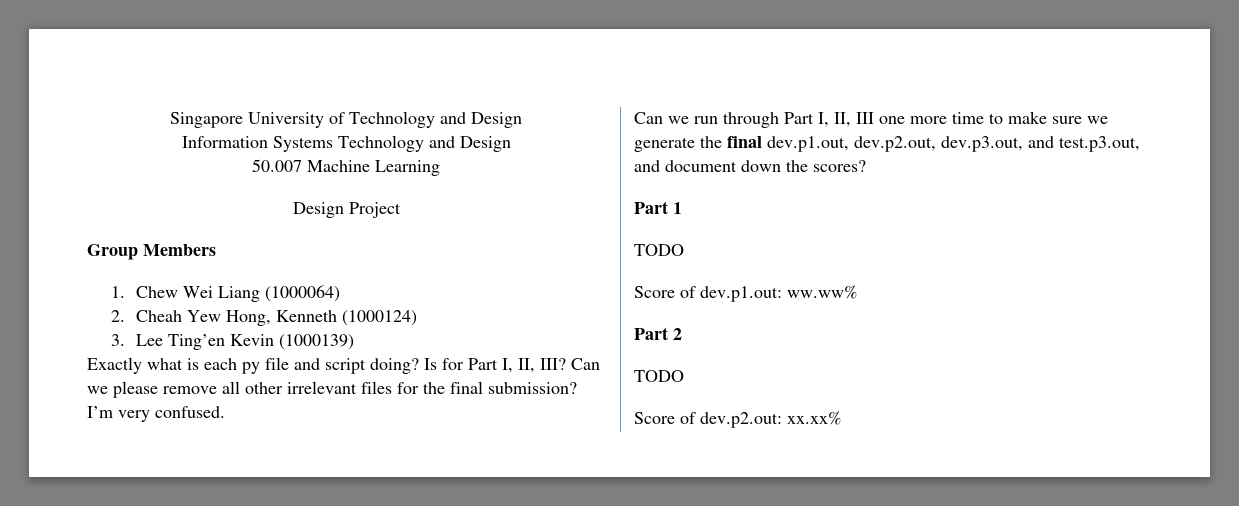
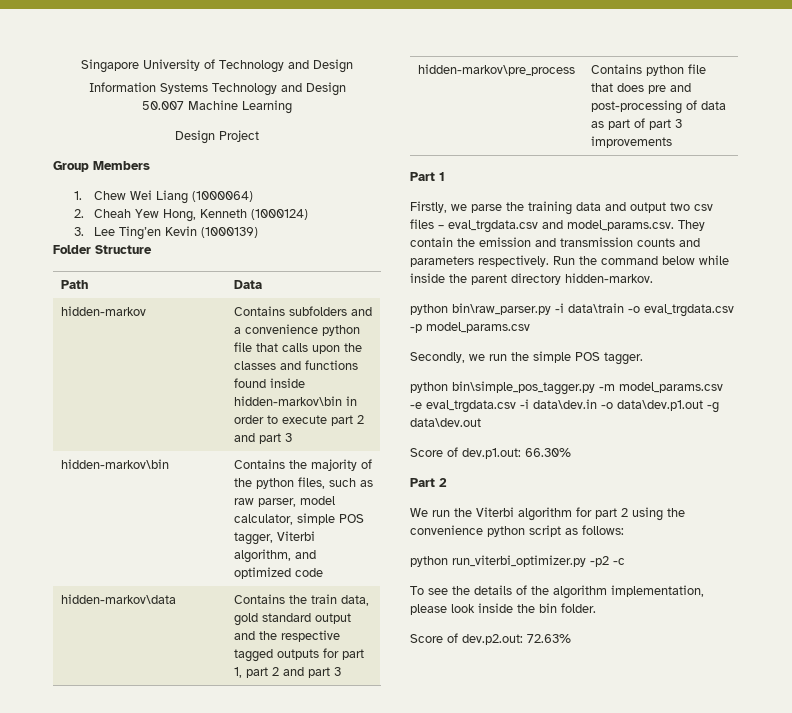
[87,357,600,374] [87,381,577,398] [87,406,225,422] [634,111,1108,128] [634,136,1140,152] [634,160,866,172] [634,201,682,214] [634,244,684,256] Exactly what is each py file and script doing? Is for Part I, II, III? Can we please remove all other irrelevant files for the final submission? I’m very confused. // Can we run through Part I, II, III one more time to make sure we generate the final dev.p1.out, dev.p2.out, dev.p3.out, and test.p3.out, and document down the scores? // Part 1 // TODO -> [53,245,152,254] [60,280,88,289] [233,280,262,289] [60,306,146,316] [233,306,372,316] [233,324,360,336] [233,342,362,354] [233,360,358,370] [233,378,305,388] [233,396,357,406] [233,415,364,426] [233,433,292,444] [60,459,169,469] [233,459,372,471] [233,477,373,489] [233,496,335,507] [233,513,364,525] [233,531,315,545] [233,549,316,563] [233,567,323,579] [60,594,176,604] [233,594,369,606] [233,613,351,626] [233,630,340,642] [233,648,364,662] [233,667,341,678] [417,64,575,76] [590,64,706,76] [590,83,691,94] [590,100,726,114] [590,118,682,130] [590,136,672,148] [410,172,445,181] [410,201,713,215] [410,219,705,233] [410,237,700,247] [410,255,729,267] [410,273,653,285] [410,303,734,317] [410,322,530,333] [410,351,643,365] [410,381,723,395] [410,399,719,413] [410,418,481,427] Folder Structure // Path | Data // hidden-markov | Contains subfolders and a convenience python file that calls upon the classes and functions found inside hidden-markov\bin in order to execute part 2 and part 3 // hidden-markov\bin | Contains the majority of the python files, such as raw parser, model calculator, simple POS tagger, Viterbi algorithm, and optimized code // hidden-markov\data | Contains the train data, gold standard output and the respective tagged outputs for part 1, part 2 and part 3 // hidden-markov\pre_process | Contains python file that does pre and post-processing of data as part of part 3 improvements // Part 1 // Firstly, we parse the training data and output two csv files – eval_trgdata.csv and model_params.csv. They contain the emission and transmission counts and parameters respectively. Run the command below while inside the parent directory hidden-markov. // python bin\raw_parser.py -i data\train -o eval_trgdata.csv -p model_params.csv // Secondly, we run the simple POS tagger. // python bin\simple_pos_tagger.py -m model_params.csv -e eval_trgdata.csv -i data\dev.in -o data\dev.p1.out -g data\dev.out
[787,285,857,299] ww.ww% -> [525,448,571,457] 66.30%
[634,370,684,382] TODO -> [410,507,685,521] [410,525,624,537] [410,555,625,567] [410,585,704,599] [410,603,596,615] We run the Viterbi algorithm for part 2 using the convenience python script as follows: // python run_viterbi_optimizer.py -p2 -c // To see the details of the algorithm implementation, please look inside the bin folder.
[787,411,841,425] xx.xx% -> [527,634,571,643] 72.63%

